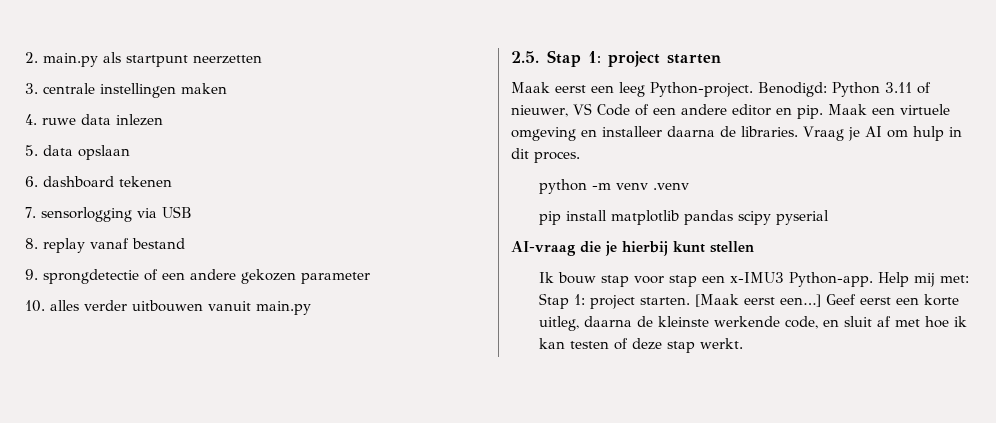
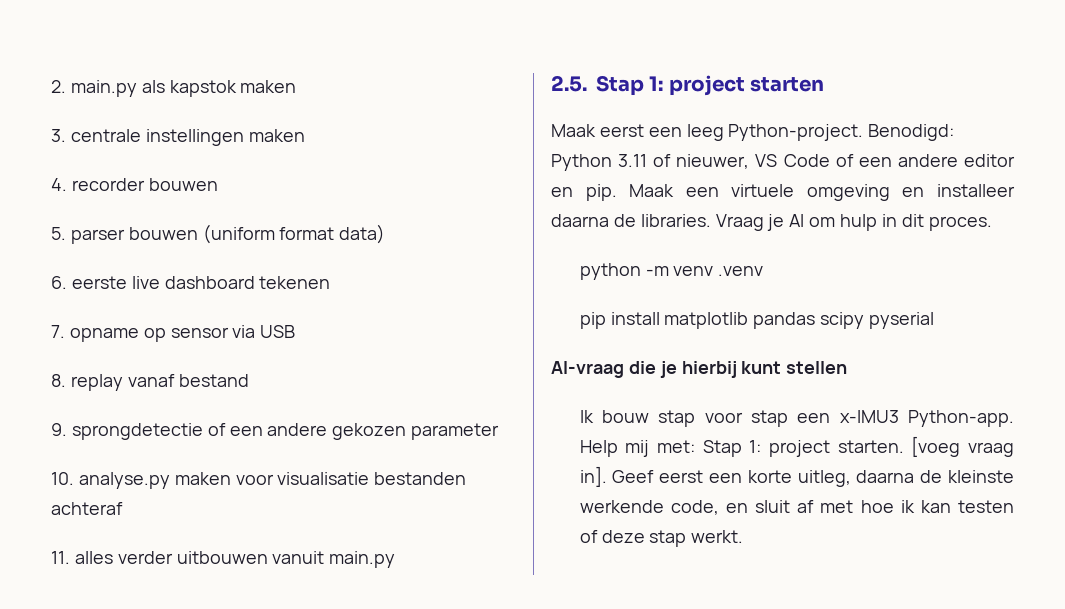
[126,55,262,67] startpunt neerzetten -> [169,80,297,97] kapstok maken
[42,114,163,126] [25,145,130,160] ruwe data inlezen // 5. data opslaan -> [71,178,218,191] [51,224,386,244] recorder bouwen // 5. parser bouwen (uniform format data)
(38, 181) none -> [71,276,160,289] eerste live
[41,207,132,222] sensorlogging -> [69,327,229,342] opname op sensor
(45, 306) none -> [78,472,467,489] [51,502,123,515] [51,551,70,564] analyse.py maken voor visualisatie bestanden achteraf // 11.
[694,294,821,307] [Maak eerst een…] -> [911,436,1014,457] [579,466,607,487] [voeg vraag in].

